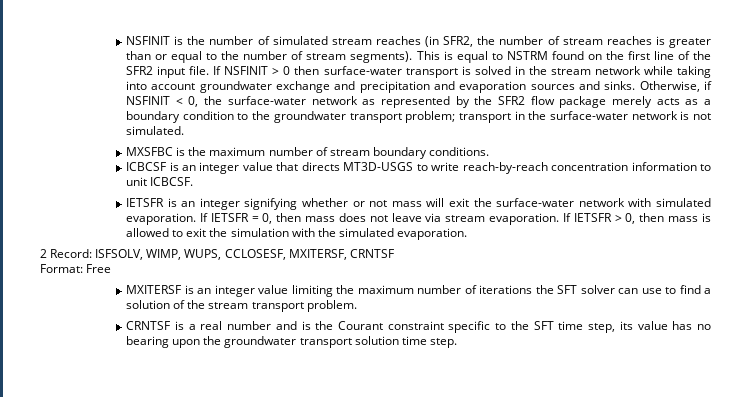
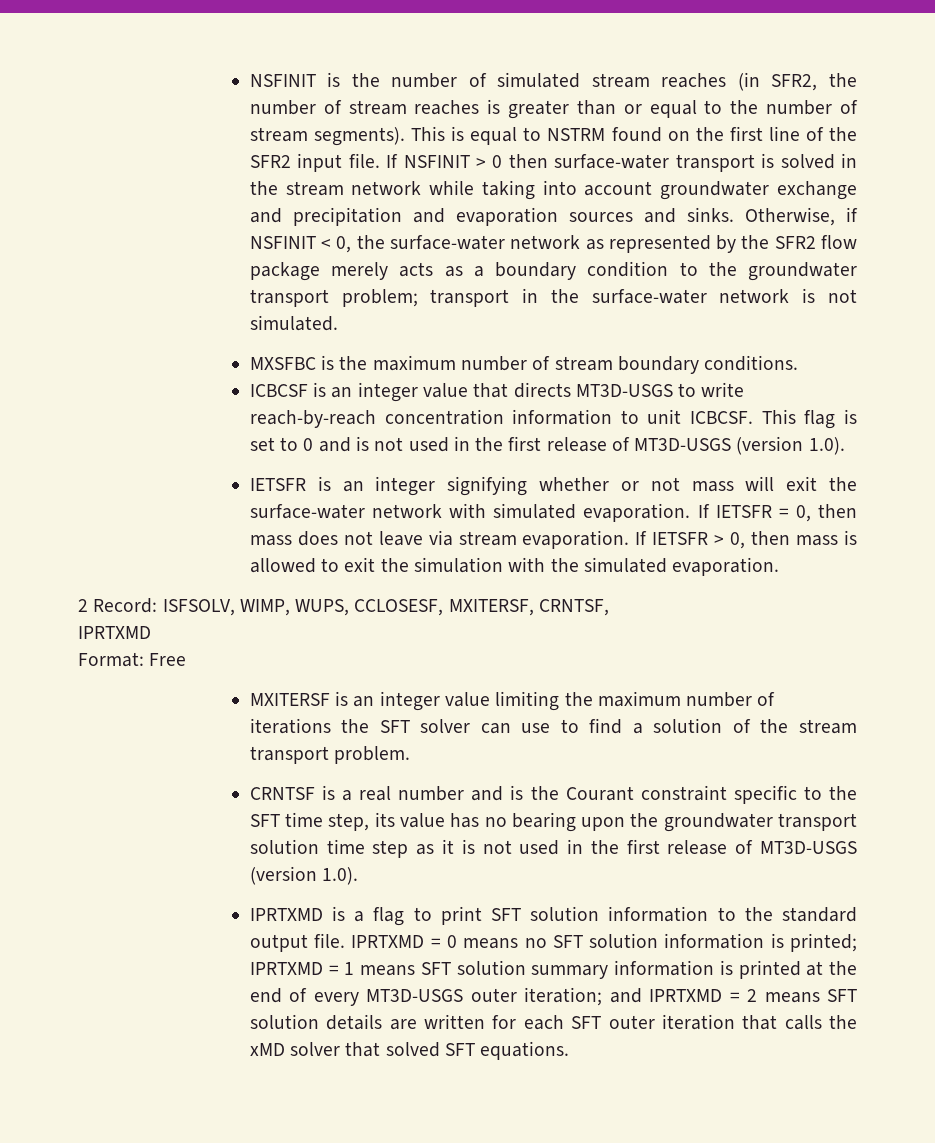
(194, 181) none -> [761,409,857,429] [249,436,845,455] This flag is set to 0 and is not used in the first release of MT3D-USGS (version 1.0).
[349,249,394,258] CRNTSF -> [538,599,609,616] [78,626,151,639] CRNTSF, // IPRTXMD
[429,338,457,348] step. -> [372,839,857,858] [249,866,359,885] [249,906,858,926] [249,933,858,952] [249,960,857,979] [249,987,857,1006] [249,1014,857,1030] [249,1041,570,1060] step as it is not used in the first release of MT3D-USGS (version 1.0). // IPRTXMD is a flag to print SFT solution information to the standard output file. IPRTXMD = 0 means no SFT solution information is printed; IPRTXMD = 1 means SFT solution summary information is printed at the end of every MT3D-USGS outer iteration; and IPRTXMD = 2 means SFT solution details are written for each SFT outer iteration that calls the xMD solver that solved SFT equations.

